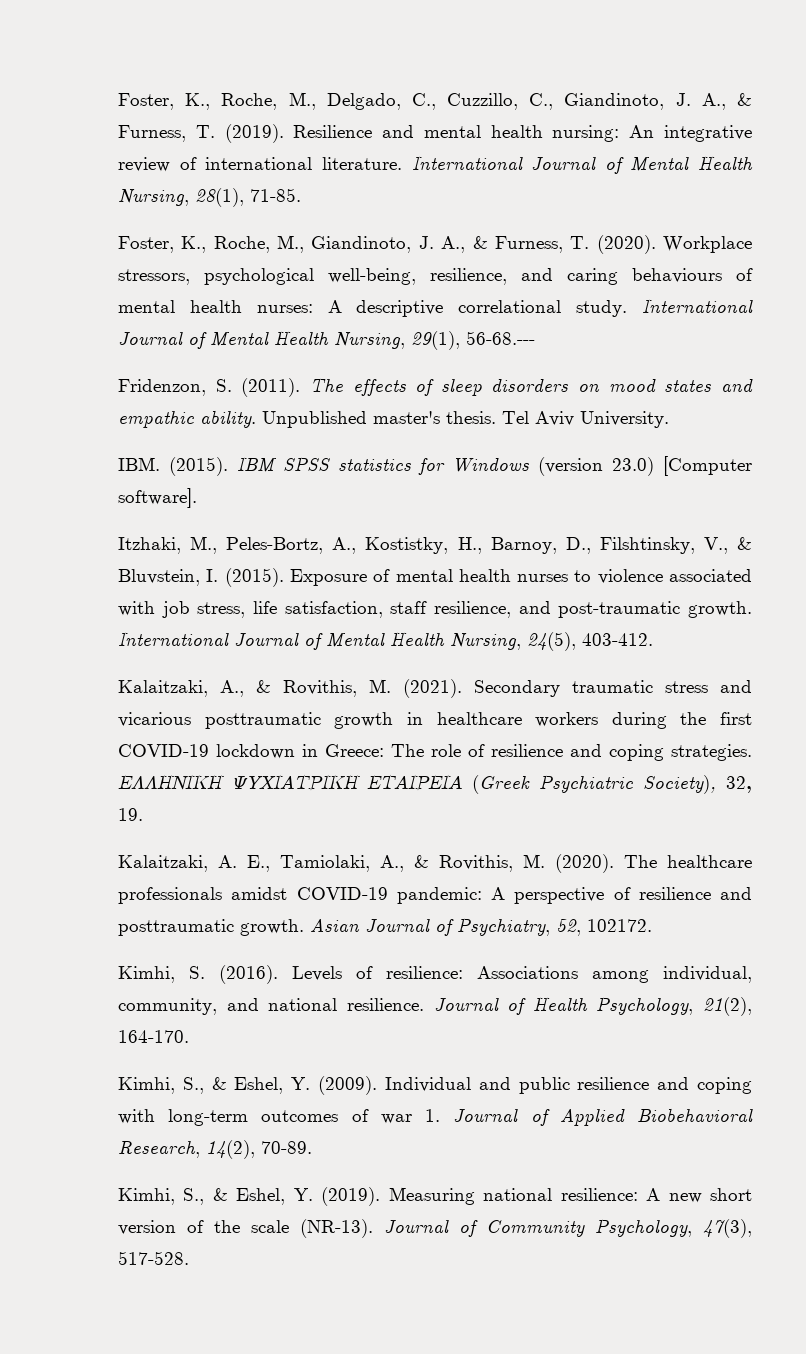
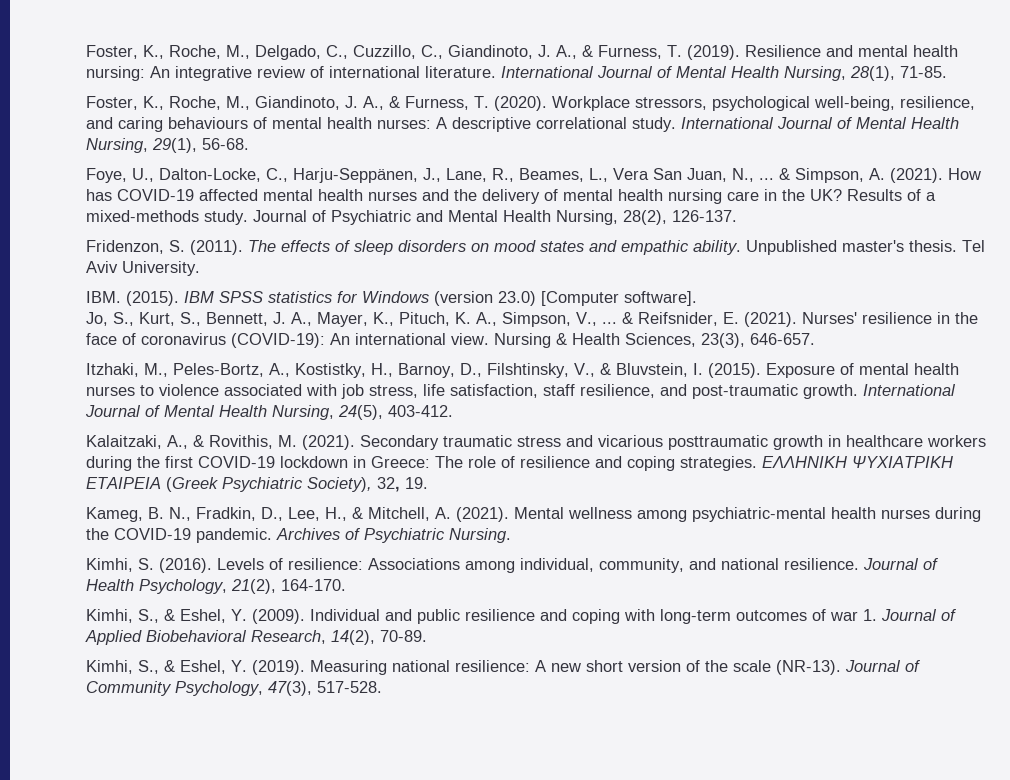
[466,331,536,345] 56-68.--- -> [201,138,249,150] [85,168,981,183] [85,189,936,204] [85,210,737,225] 56-68. // Foye, U., Dalton-Locke, C., Harju-Seppänen, J., Lane, R., Beames, L., Vera San Juan, N., ... & Simpson, A. (2021). How has COVID-19 affected mental health nurses and the delivery of mental health nursing care in the UK? Results of a mixed‐methods study. Journal of Psychiatric and Mental Health Nursing, 28(2), 126-137.
(198, 498) none -> [85,312,978,327] [85,333,815,348] // Jo, S., Kurt, S., Bennett, J. A., Mayer, K., Pituch, K. A., Simpson, V., ... & Reifsnider, E. (2021). Nurses' resilience in the face of coronavirus (COVID‐19): An international view. Nursing & Health Sciences, 23(3), 646-657.
[118,854,752,873] [118,887,753,904] [118,918,653,936] Kalaitzaki, A. E., Tamiolaki, A., & Rovithis, M. (2020). The healthcare professionals amidst COVID-19 pandemic: A perspective of resilience and posttraumatic growth. Asian Journal of Psychiatry, 52, 102172. -> [85,507,981,522] [85,528,511,543] Kameg, B. N., Fradkin, D., Lee, H., & Mitchell, A. (2021). Mental wellness among psychiatric-mental health nurses during the COVID-19 pandemic. Archives of Psychiatric Nursing.

